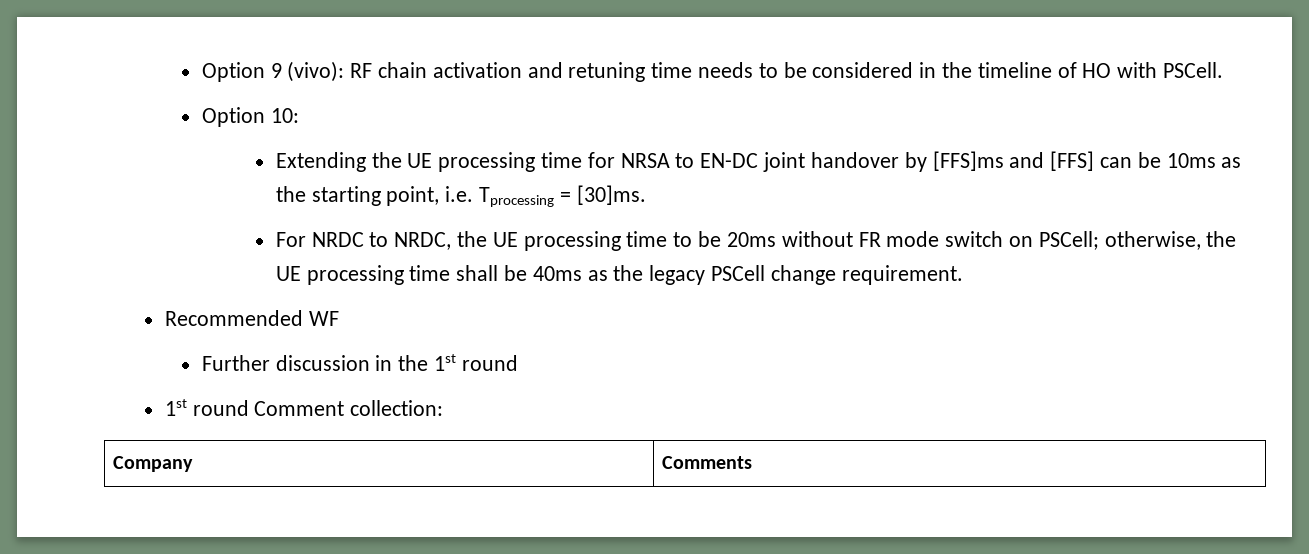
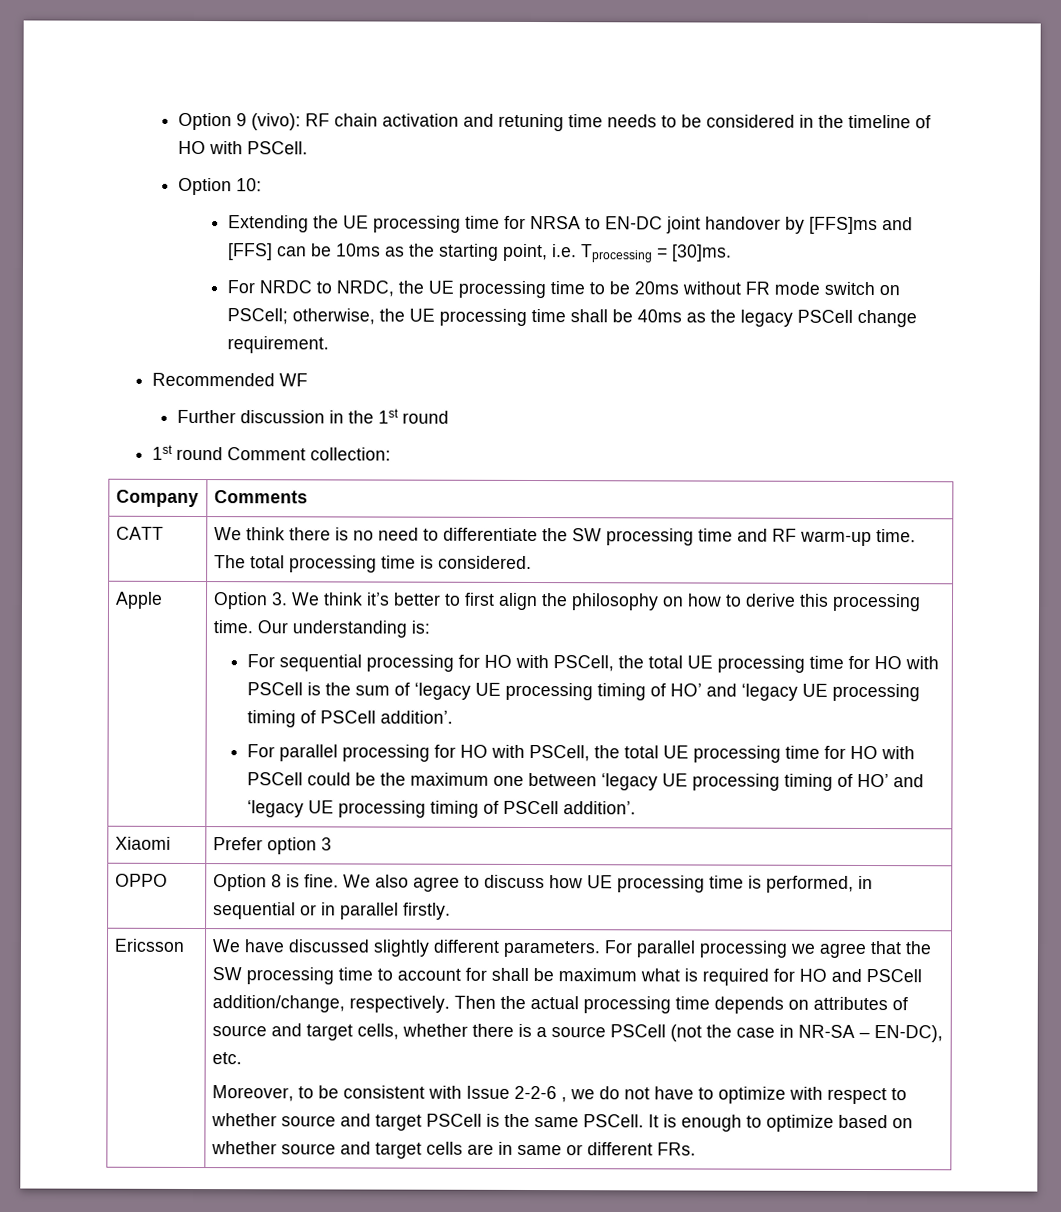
(752, 462) none -> [115,526,164,540] [213,527,916,547] [213,555,532,573] [114,591,163,609] [212,592,921,612] [212,620,430,638] [247,654,940,673] [247,682,921,702] [247,710,454,728] [247,744,916,763] [247,772,925,791] [247,800,637,818] [114,836,171,850] [212,837,332,855] [114,873,168,887] [212,874,873,893] [212,902,451,920] [113,938,185,952] [211,939,932,958] [211,967,922,986] [211,995,908,1014] [211,1023,943,1043] [211,1052,242,1065] [211,1085,907,1105] [210,1113,913,1132] [210,1141,696,1159] // CATT | We think there is no need to differentiate the SW processing time and RF warm-up time. The total processing time is considered. // Apple | Option 3. We think it’s better to first align the philosophy on how to derive this processing time. Our understanding is: // For sequential processing for HO with PSCell, the total UE processing time for HO with PSCell is the sum of ‘legacy UE processing timing of HO’ and ‘legacy UE processing timing of PSCell addition’. // For parallel processing for HO with PSCell, the total UE processing time for HO with PSCell could be the maximum one between ‘legacy UE processing timing of HO’ and ‘legacy UE processing timing of PSCell addition’. // Xiaomi | Prefer option 3 // OPPO | Option 8 is fine. We also agree to discuss how UE processing time is performed, in sequential or in parallel firstly. // Ericsson | We have discussed slightly different parameters. For parallel processing we agree that the SW processing time to account for shall be maximum what is required for HO and PSCell addition/change, respectively. Then the actual processing time depends on attributes of source and target cells, whether there is a source PSCell (not the case in NR-SA – EN-DC), etc. // Moreover, to be consistent with Issue 2-2-6 , we do not have to optimize with respect to whether source and target PSCell is the same PSCell. It is enough to optimize based on whether source and target cells are in same or different FRs.

